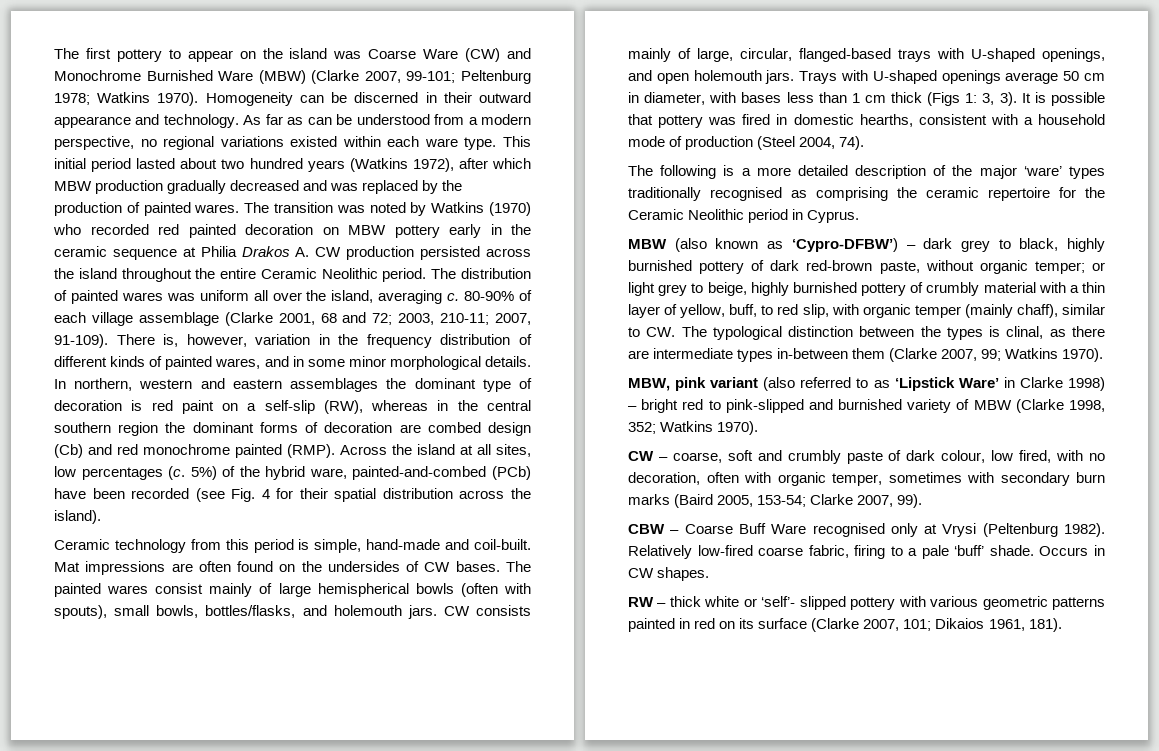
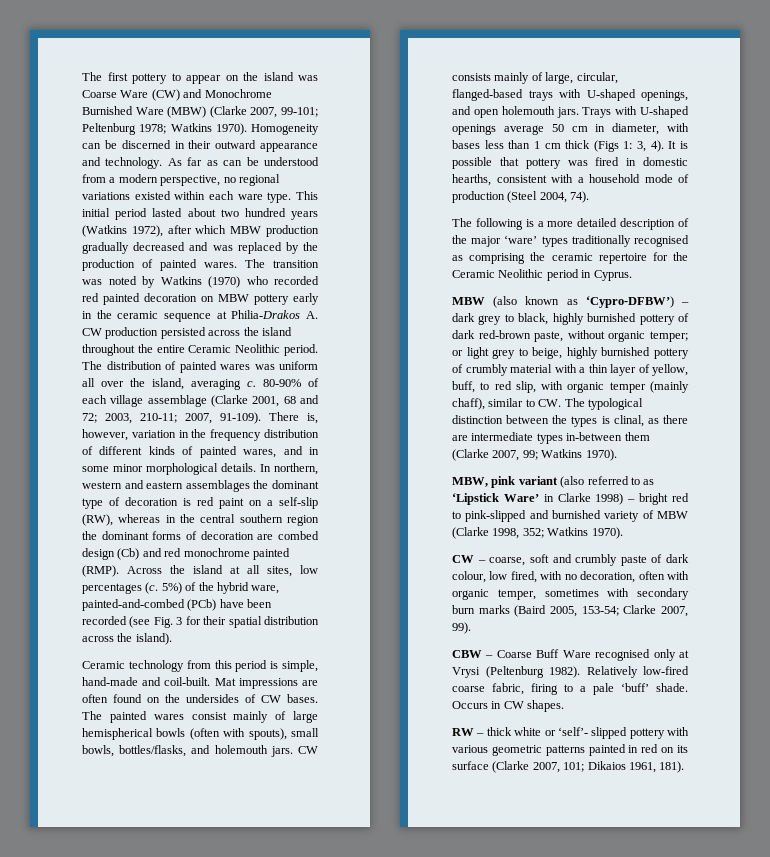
[200,246,290,257] Philia Drakos -> [231,310,301,319] Philia-Drakos
[261,489,270,499] 4 -> [176,617,183,625] 3
[999,92,1017,106] 3). -> [650,140,664,152] 4).

